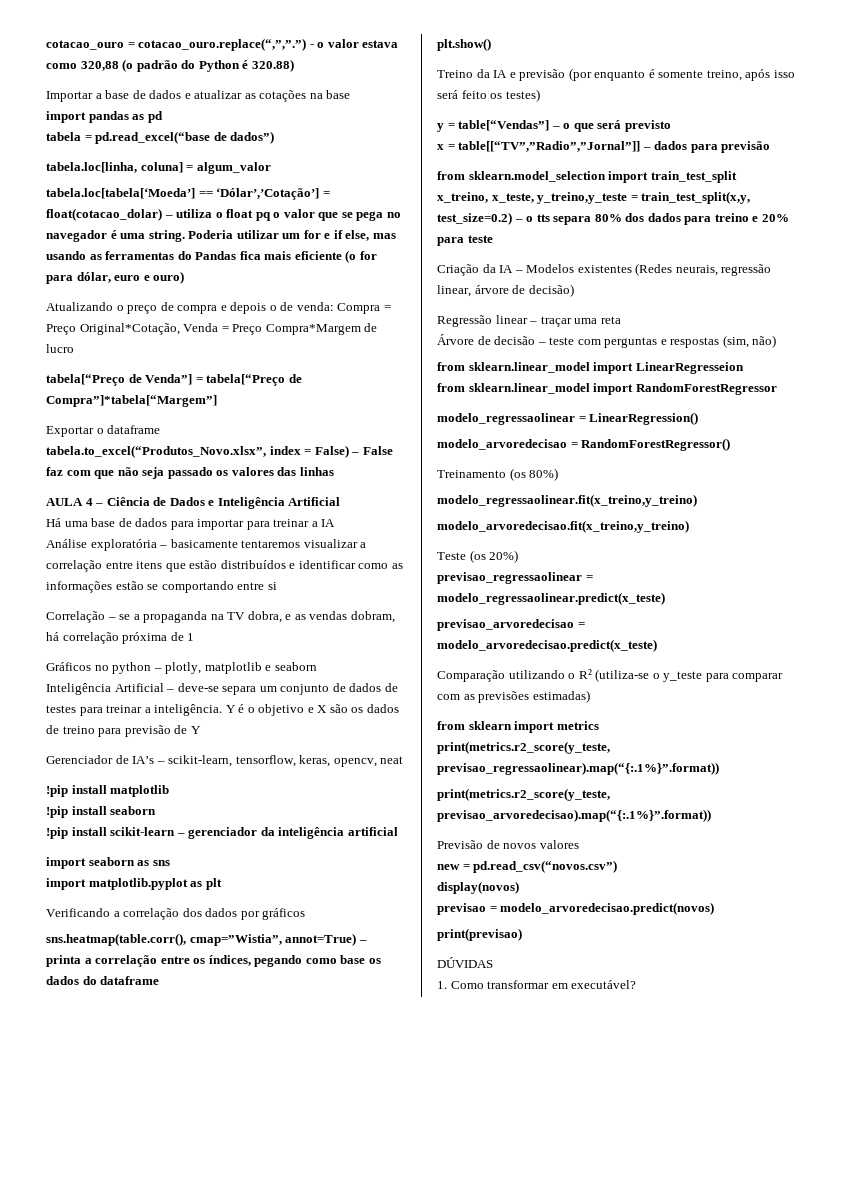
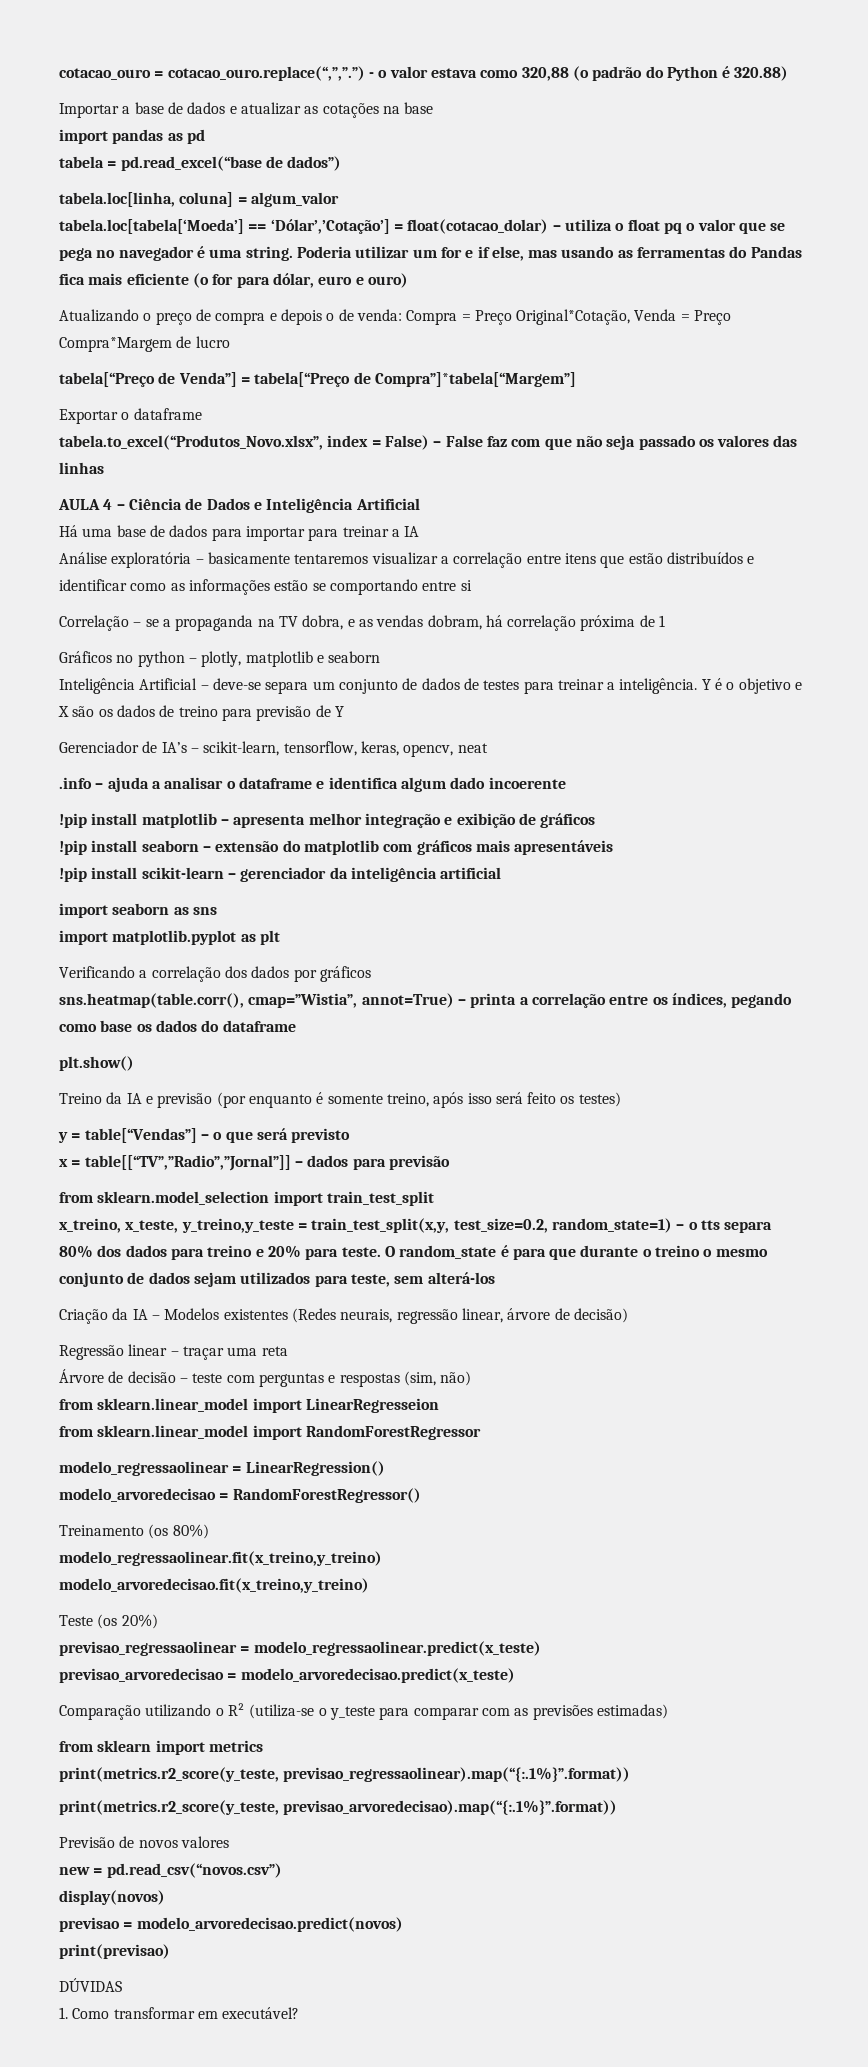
[46,785,170,797] [46,806,157,818] !pip install matplotlib // !pip install seaborn -> [59,777,566,792] [59,813,596,828] [59,840,614,855] .info – ajuda a analisar o dataframe e identifica algum dado incoerente // !pip install matplotlib – apresenta melhor integração e exibição de gráficos // !pip install seaborn – extensão do matplotlib com gráficos mais apresentáveis
[437,212,512,225] test_size=0.2) -> [453,1218,672,1233] test_size=0.2, random_state=1)
[467,235,493,243] teste -> [341,1245,768,1260] [59,1272,495,1287] teste. O random_state é para que durante o treino o mesmo conjunto de dados sejam utilizados para teste, sem alterá-los

